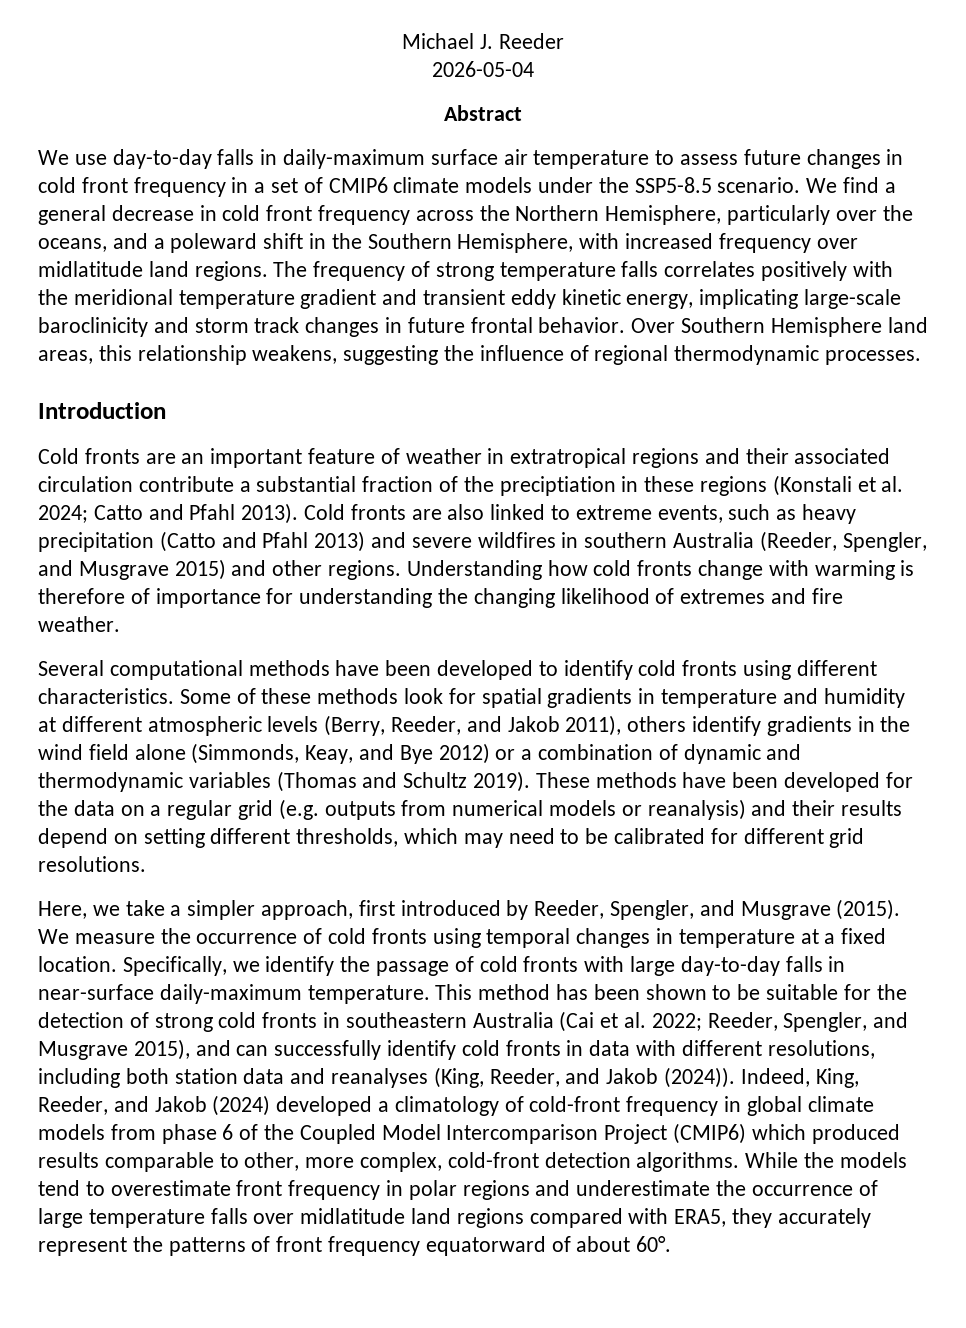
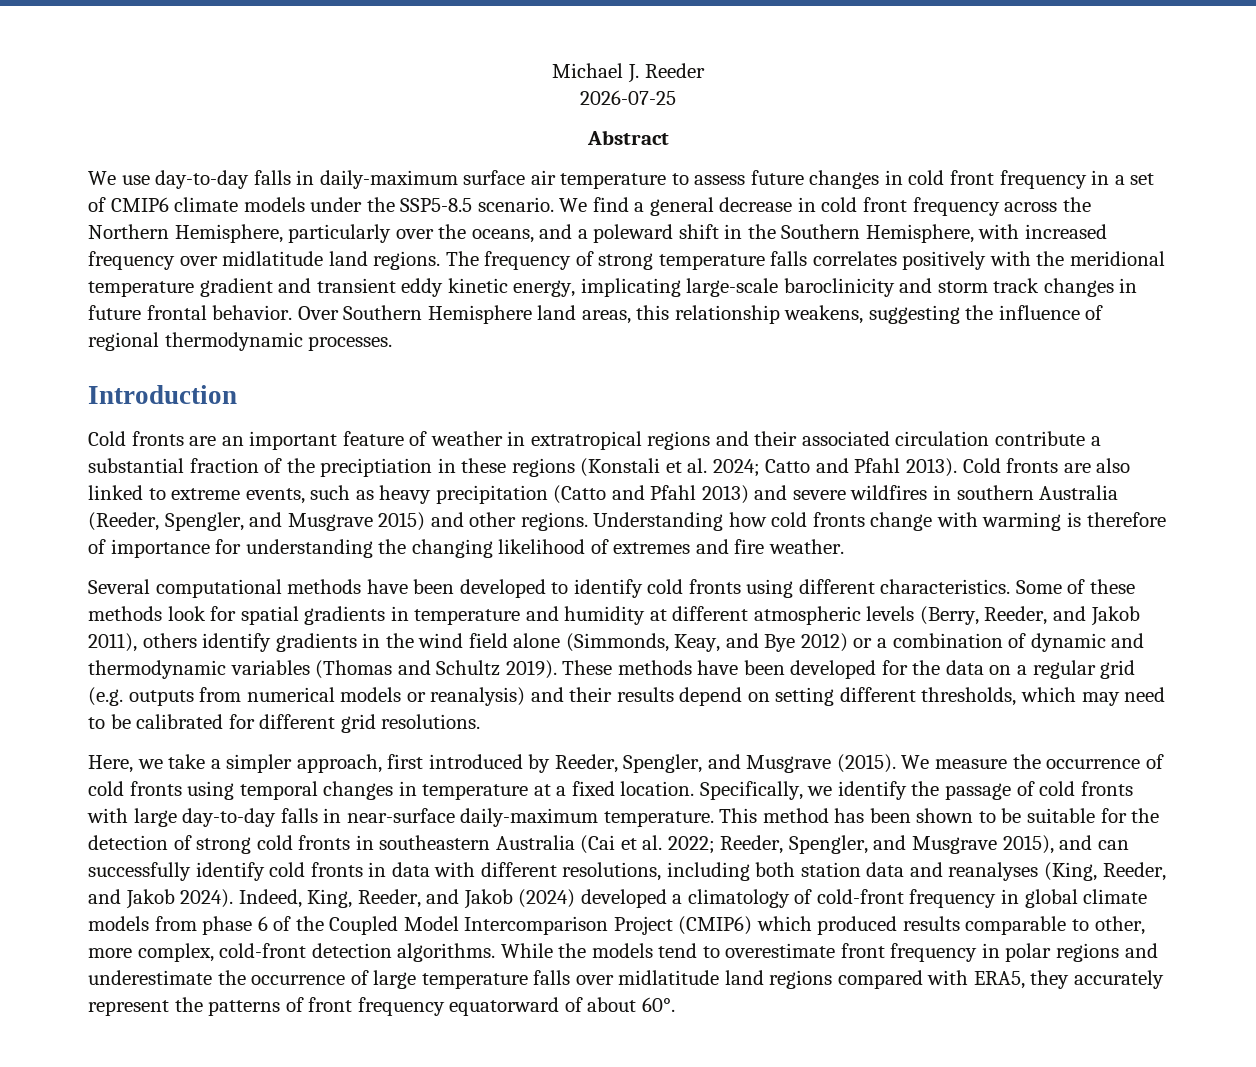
[432,61,534,77] 2026-05-04 -> [580,90,676,105] 2026-07-25
[664,1067,736,1088] (2024)). -> [180,889,234,908] 2024).

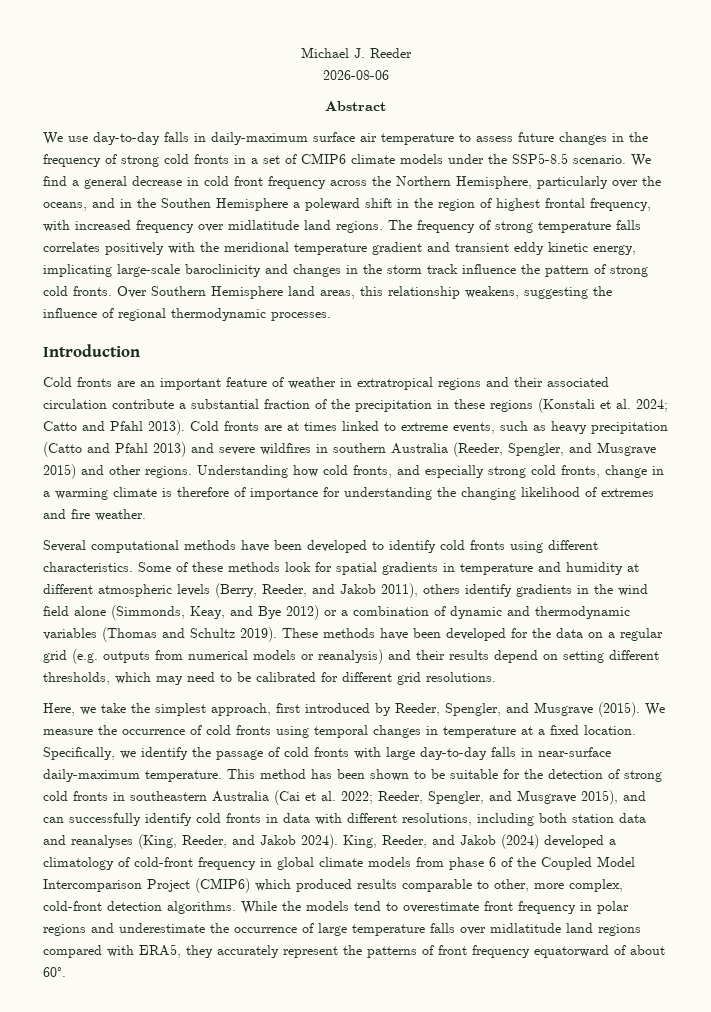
[580,90,676,105] 2026-07-25 -> [322,70,389,80] 2026-08-06
[908,170,1087,189] cold front frequency -> [629,132,648,142] [43,154,229,167] the frequency of strong cold fronts
(573, 231) none -> [120,198,288,211] in the Southen Hemisphere
[781,224,974,243] Southern Hemisphere, -> [438,198,651,211] region of highest frontal frequency,
[937,278,1138,297] [88,305,293,320] storm track changes in future frontal behavior. -> [293,264,648,277] [43,286,112,296] changes in the storm track influence the pattern of strong cold fronts.
[320,458,433,477] preciptiation -> [355,400,432,412] precipitation
[1096,458,1131,473] also -> [287,422,337,431] at times
[812,512,1062,531] fronts change with warming -> [353,465,664,478] [43,487,157,500] fronts, and especially strong cold fronts, change in a warming climate
[210,754,293,773] a simpler -> [131,703,206,716] the simplest
[238,889,302,908] Indeed, -> (338, 841) none

